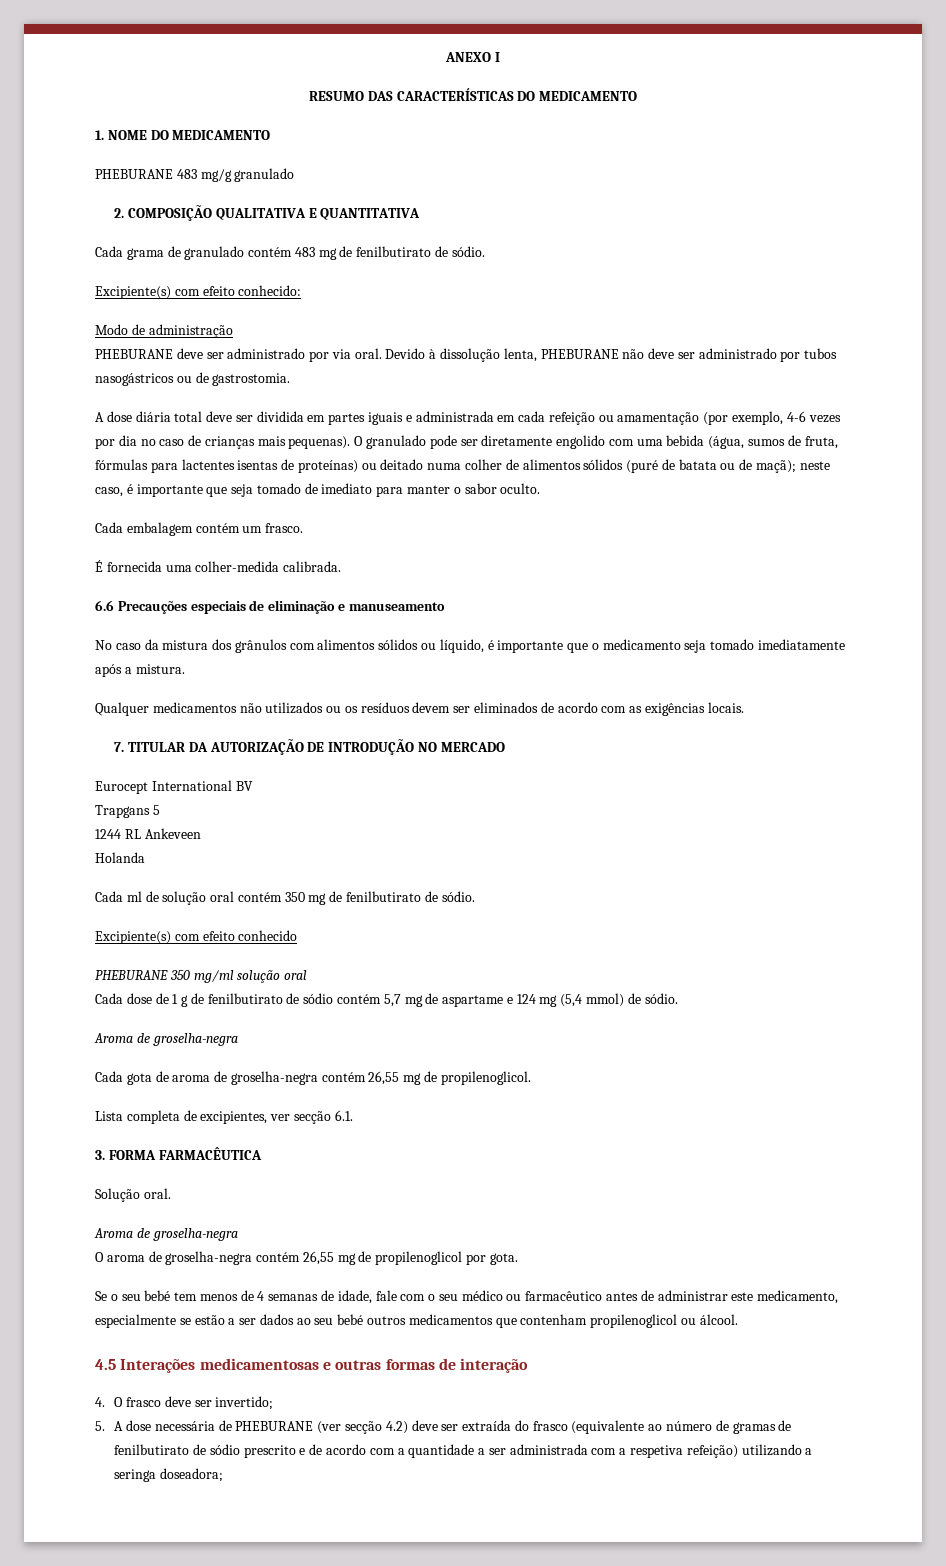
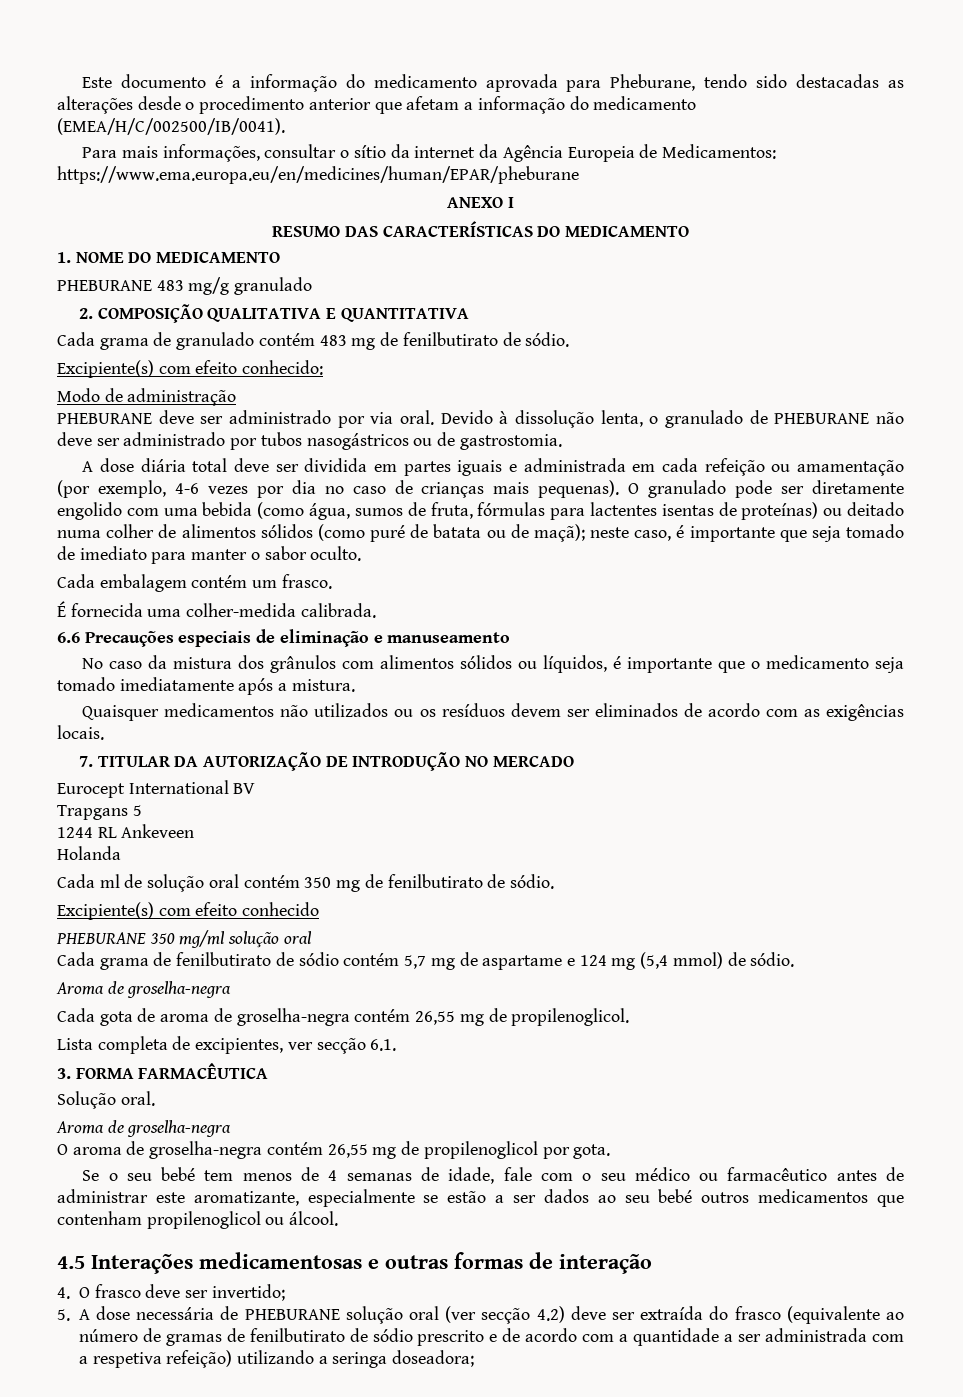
(445, 57) none -> [82,74,905,92] [57,96,697,114] [57,118,285,135] [82,144,776,162] [57,166,579,184] Este documento é a informação do medicamento aprovada para Pheburane, tendo sido destacadas as alterações desde o procedimento anterior que afetam a informação do medicamento (EMEA/H/C/002500/IB/0041). // Para mais informações, consultar o sítio da internet da Agência Europeia de Medicamentos: https://www.ema.europa.eu/en/medicines/human/EPAR/pheburane //
(537, 355) none -> [649,410,768,428] o granulado de
[708,436,745,449] (água, -> [257,502,351,520] (como água,
[626,460,659,473] (puré -> [317,524,405,542] (como puré
[439,639,484,653] líquido, -> [543,655,608,673] líquidos,
[95,702,149,716] Qualquer -> [82,705,160,721] Quaisquer
[126,993,189,1007] dose de 1 g -> [99,958,149,970] grama
[757,1290,839,1304] medicamento, -> [193,1191,299,1206] aromatizante,
(314, 1426) none -> [345,1306,440,1324] solução oral

